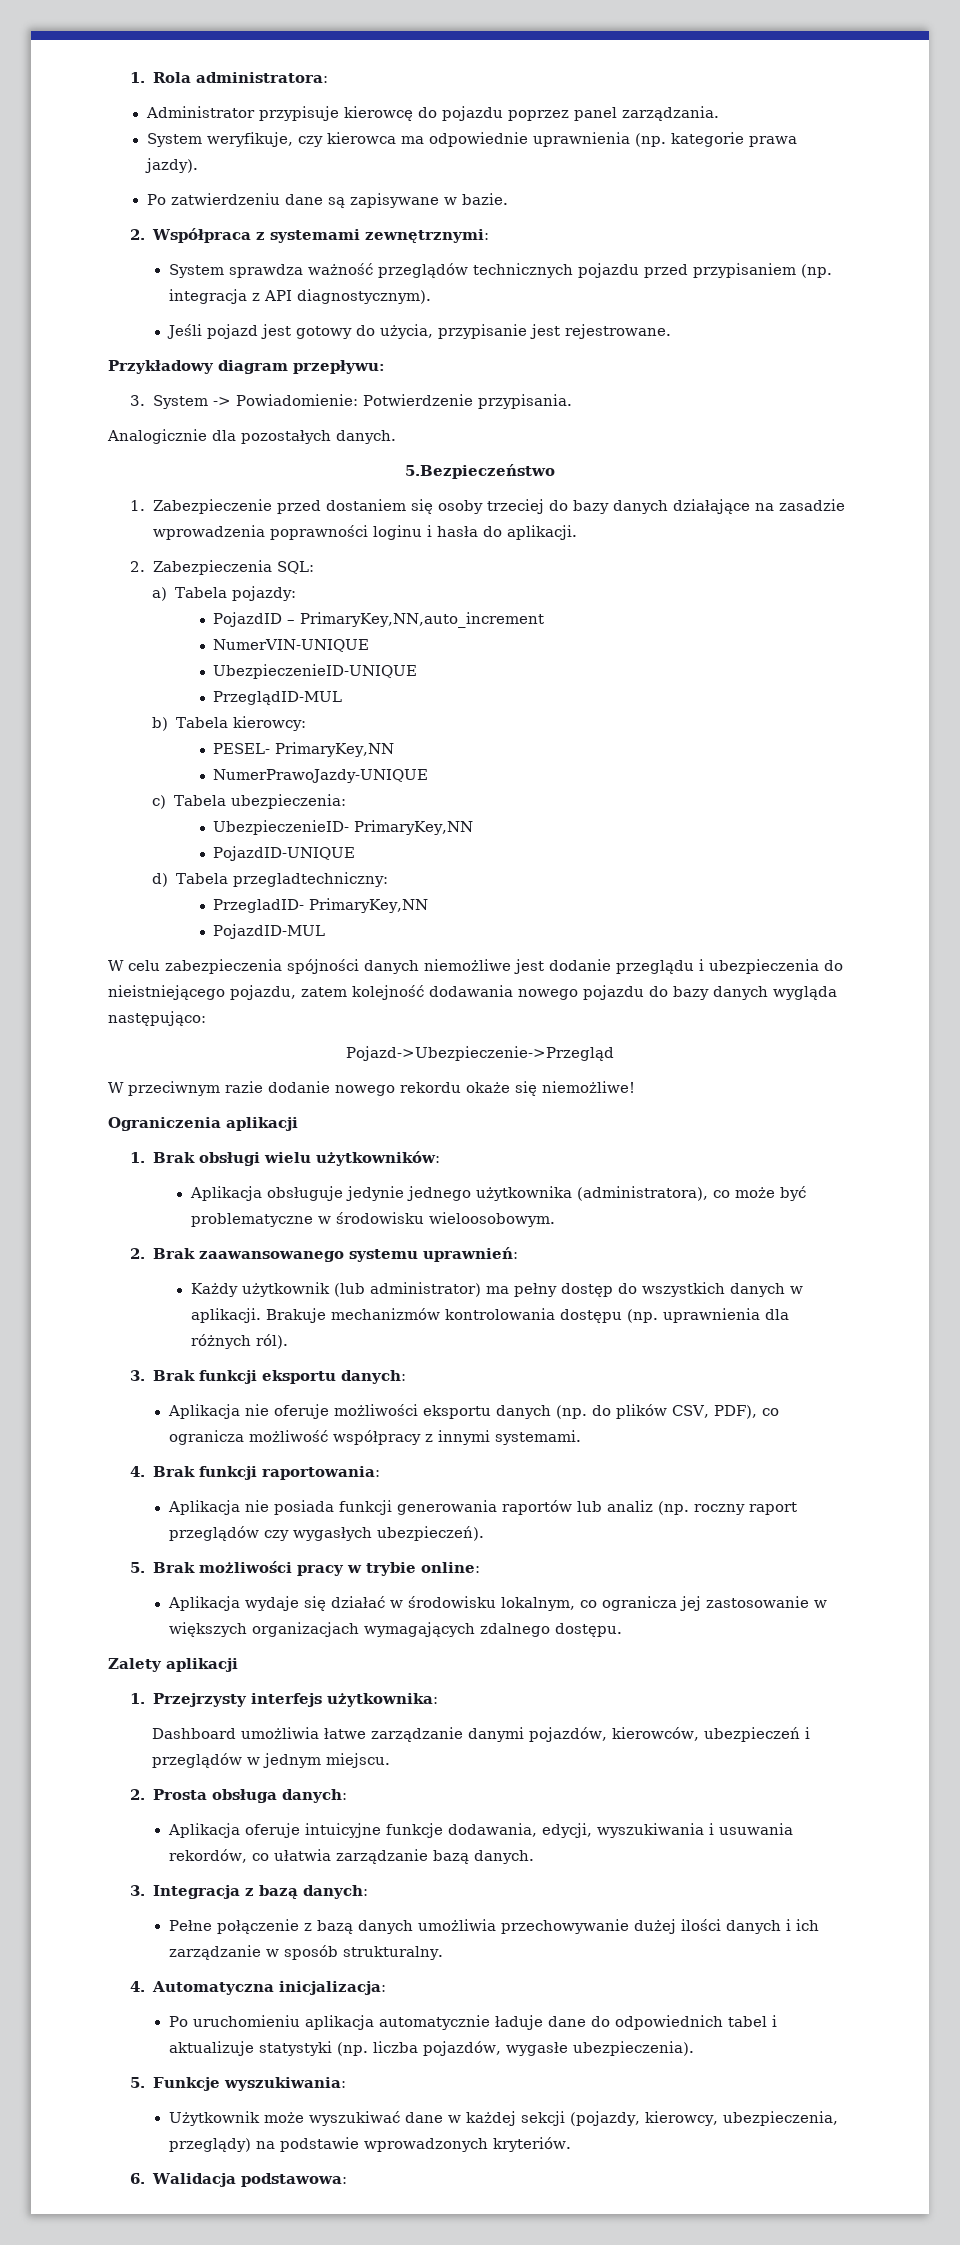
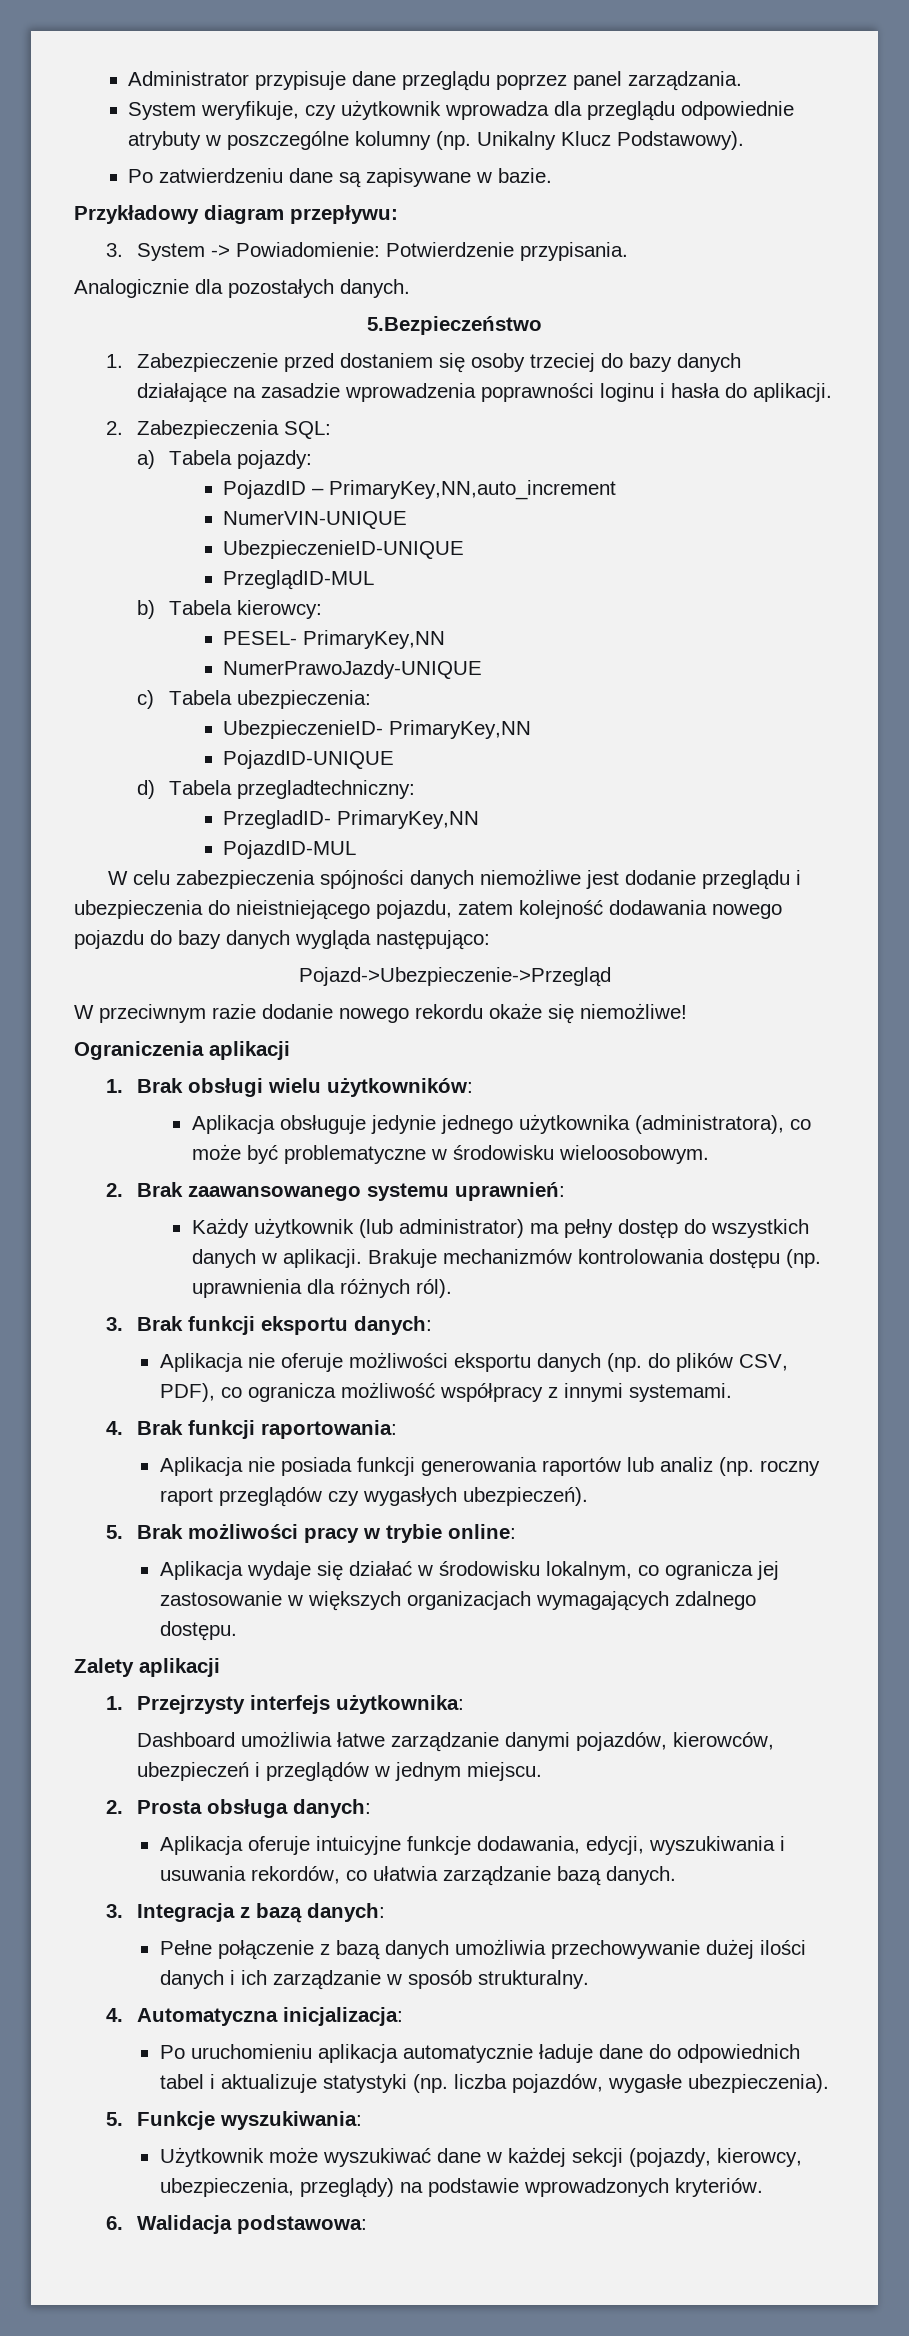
[130,72,328,83] [145,106,503,121] 1. Rola administratora: // Administrator przypisuje kierowcę do pojazdu -> [128,71,491,91] Administrator przypisuje dane przeglądu
[326,132,797,147] [144,158,198,173] kierowca ma odpowiednie uprawnienia (np. kategorie prawa jazdy). -> [341,100,795,121] [128,131,745,150] użytkownik wprowadza dla przeglądu odpowiednie atrybuty w poszczególne kolumny (np. Unikalny Klucz Podstawowy).
[130,228,489,243] [168,263,832,278] [168,289,431,304] [166,324,671,339] // 2. Współpraca z systemami zewnętrznymi: // System sprawdza ważność przeglądów technicznych pojazdu przed przypisaniem (np. integracja z API diagnostycznym). // Jeśli pojazd jest gotowy do użycia, przypisanie jest rejestrowane. -> (553, 175) none

